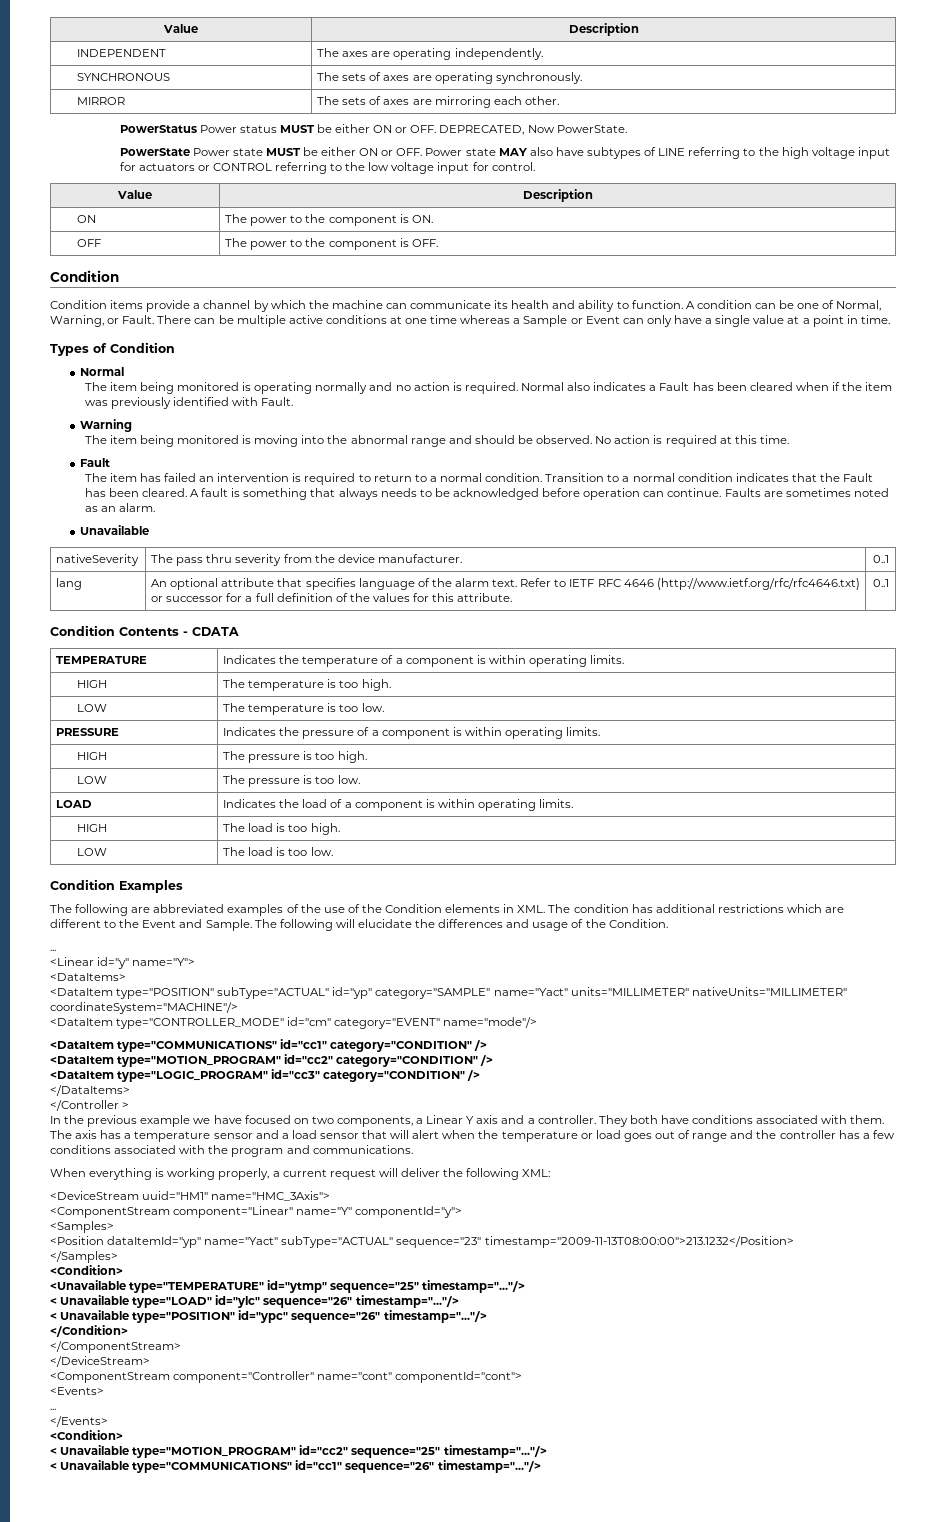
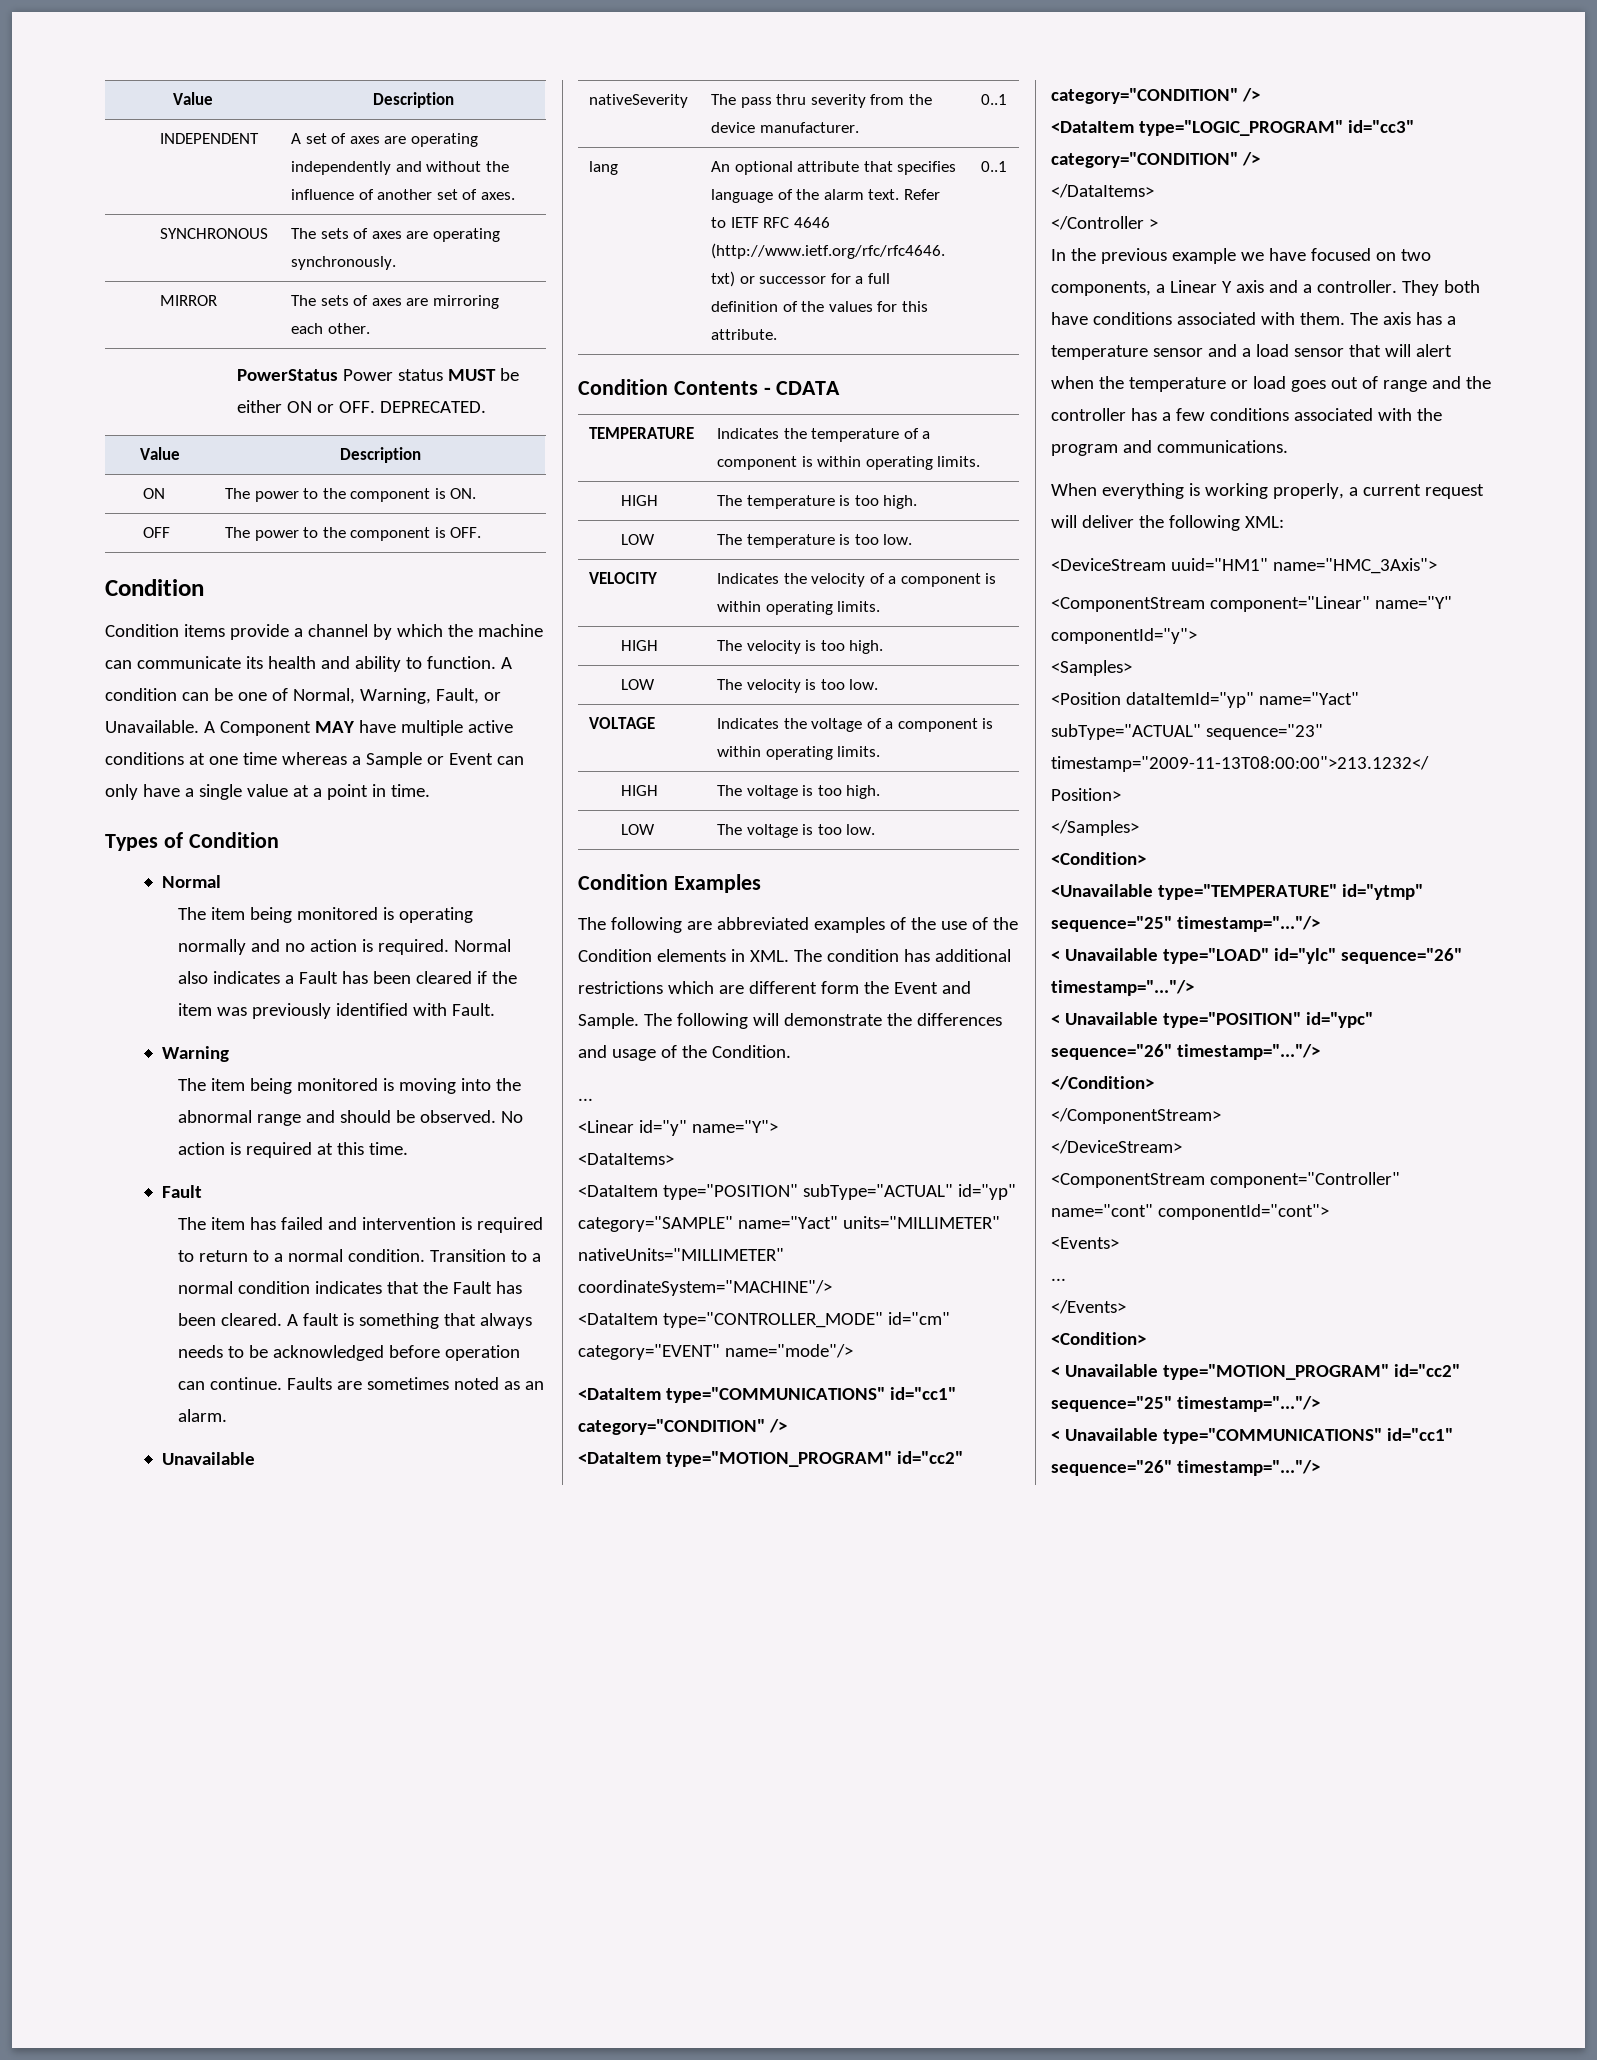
[317,48,543,60] The axes are operating independently. -> [291,133,478,147] [291,161,509,175] [291,189,515,200] A set of axes are operating independently and without the influence of another set of axes.
[439,125,627,135] [119,147,890,159] [119,162,535,174] DEPRECATED, Now PowerState. // PowerState Power state MUST be either ON or OFF. Power state MAY also have subtypes of LINE referring to the high voltage input for actuators or CONTROL referring to the low voltage input for control. -> [380,401,487,413] DEPRECATED.
[107,315,234,324] or Fault. There can be -> [435,688,501,704] [105,720,396,736] Fault, or Unavailable. A Component MAY have
[795,382,829,391] when -> (473, 977) none
[199,476,215,482] an -> [328,1217,358,1230] and
[56,728,120,736] [223,727,601,739] [76,752,107,760] [223,751,367,763] [76,776,107,784] [223,775,360,787] [56,800,93,808] [223,799,574,811] [76,824,107,832] [223,823,340,835] [76,848,107,856] [223,847,274,856] PRESSURE | Indicates the pressure of a component is within operating limits. // HIGH | The pressure is too high. // LOW | The pressure is too low. // LOAD | Indicates the load of a component is within operating limits. // HIGH | The load is too high. // LOW | The load -> [589,572,658,584] [717,573,997,587] [717,601,881,615] [621,640,659,651] [717,640,884,654] [621,679,656,690] [717,679,879,693] [589,717,656,729] [717,718,994,732] [717,746,881,760] [621,785,659,796] [717,785,881,799] [621,824,656,835] [717,824,798,838] VELOCITY | Indicates the velocity of a component is within operating limits. // HIGH | The velocity is too high. // LOW | The velocity is too low. // VOLTAGE | Indicates the voltage of a component is within operating limits. // HIGH | The voltage is too high. // LOW | The voltage
[104,920,117,928] to -> [820,981,859,994] form
[357,919,412,928] elucidate -> [783,1013,882,1026] demonstrate

